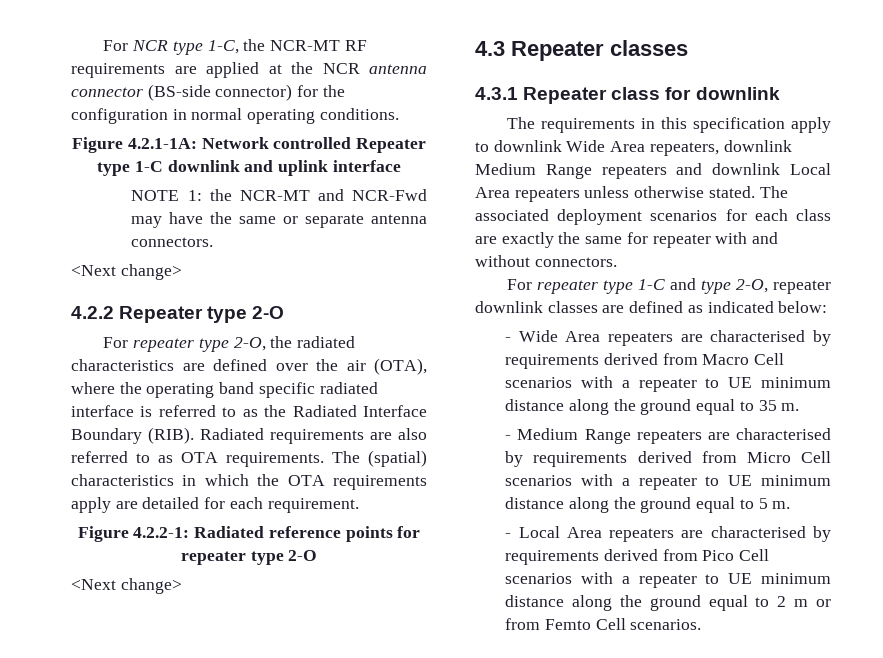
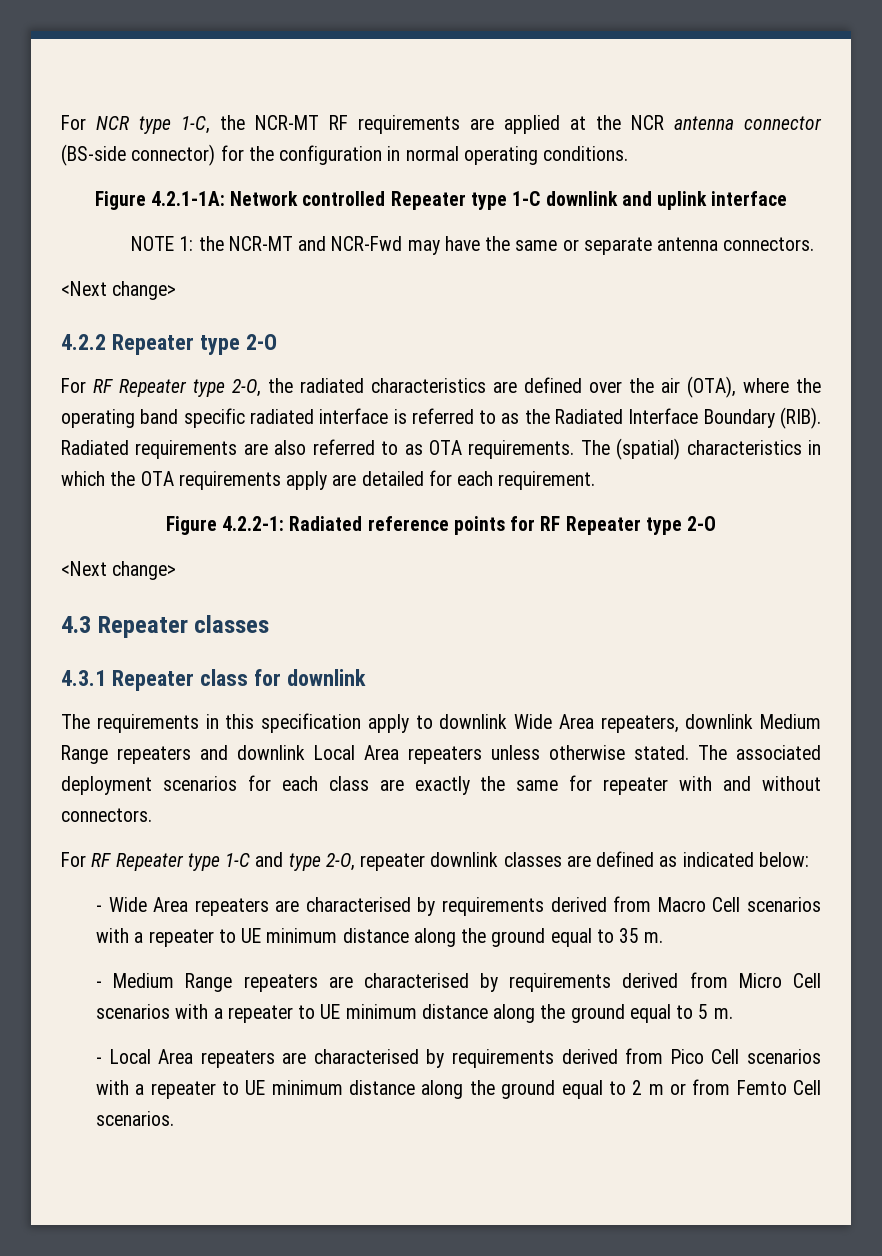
[133,338,195,352] repeater -> [93,379,187,397] RF Repeater
[180,551,246,565] repeater -> [540,516,641,535] RF Repeater
[537,280,599,294] repeater -> [91,853,184,871] RF Repeater

